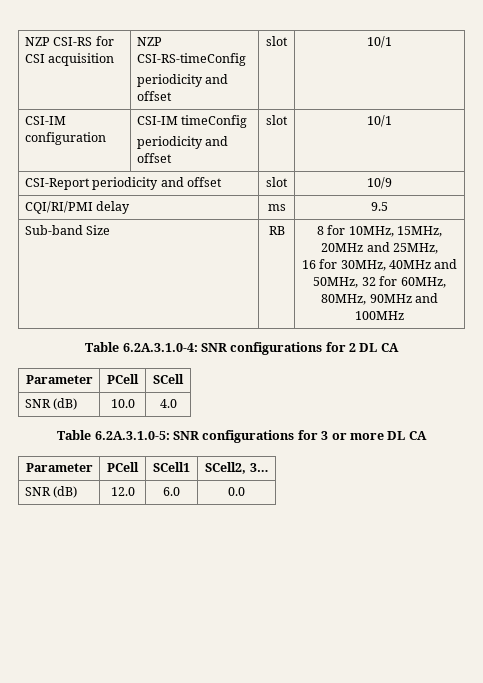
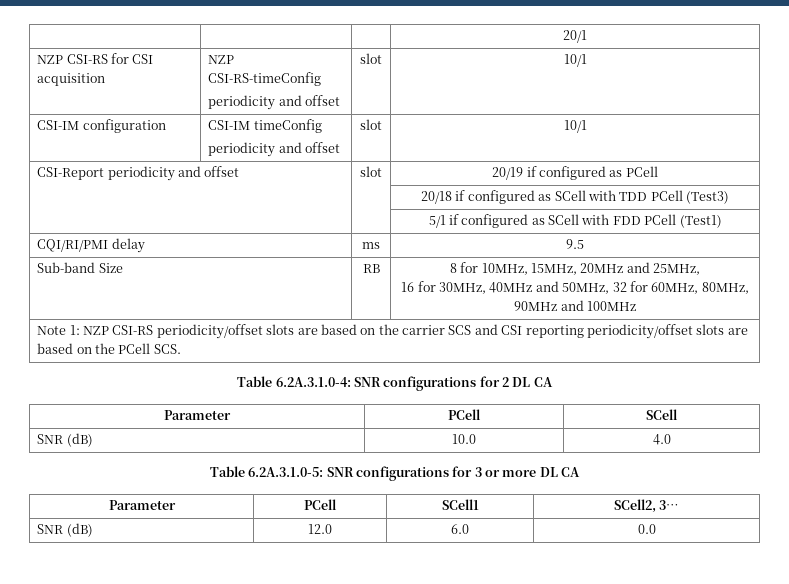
(24, 41) none -> [563,30,588,43] | | | 20/1 //
[367,177,392,189] 10/9 -> [492,166,658,180] [421,190,730,204] [428,214,722,228] 20/19 if configured as PCell // | | 20/18 if configured as SCell with TDD PCell (Test3) // | | 5/1 if configured as SCell with FDD PCell (Test1)
(404, 315) none -> [37,324,748,339] [37,343,181,354] // Note 1: NZP CSI-RS periodicity/offset slots are based on the carrier SCS and CSI reporting periodicity/offset slots are based on the PCell SCS.

